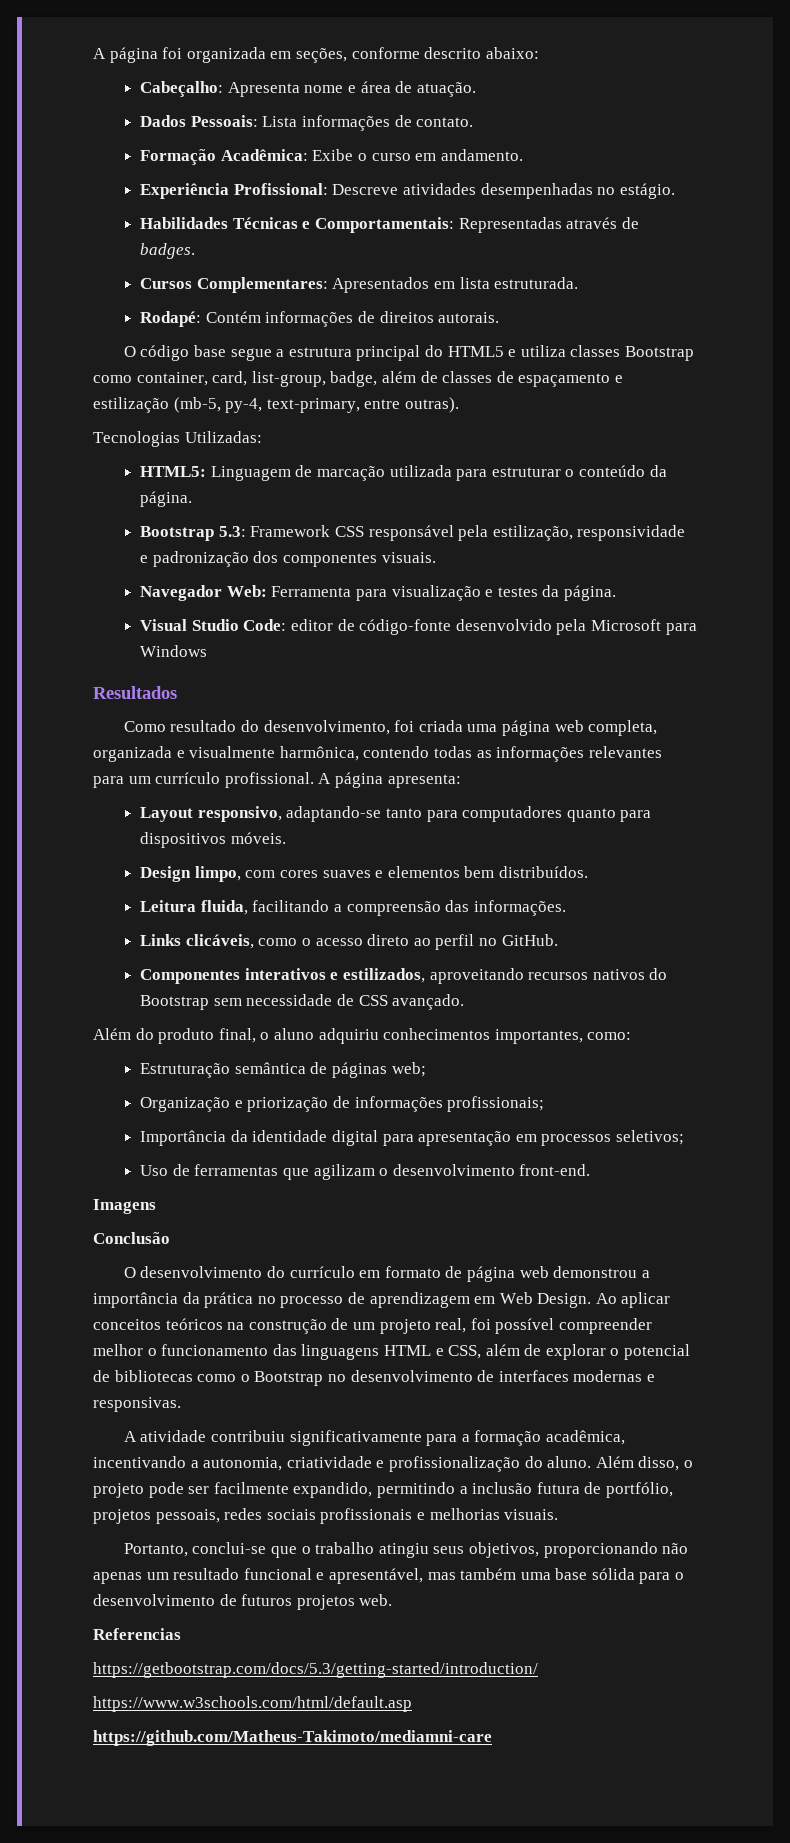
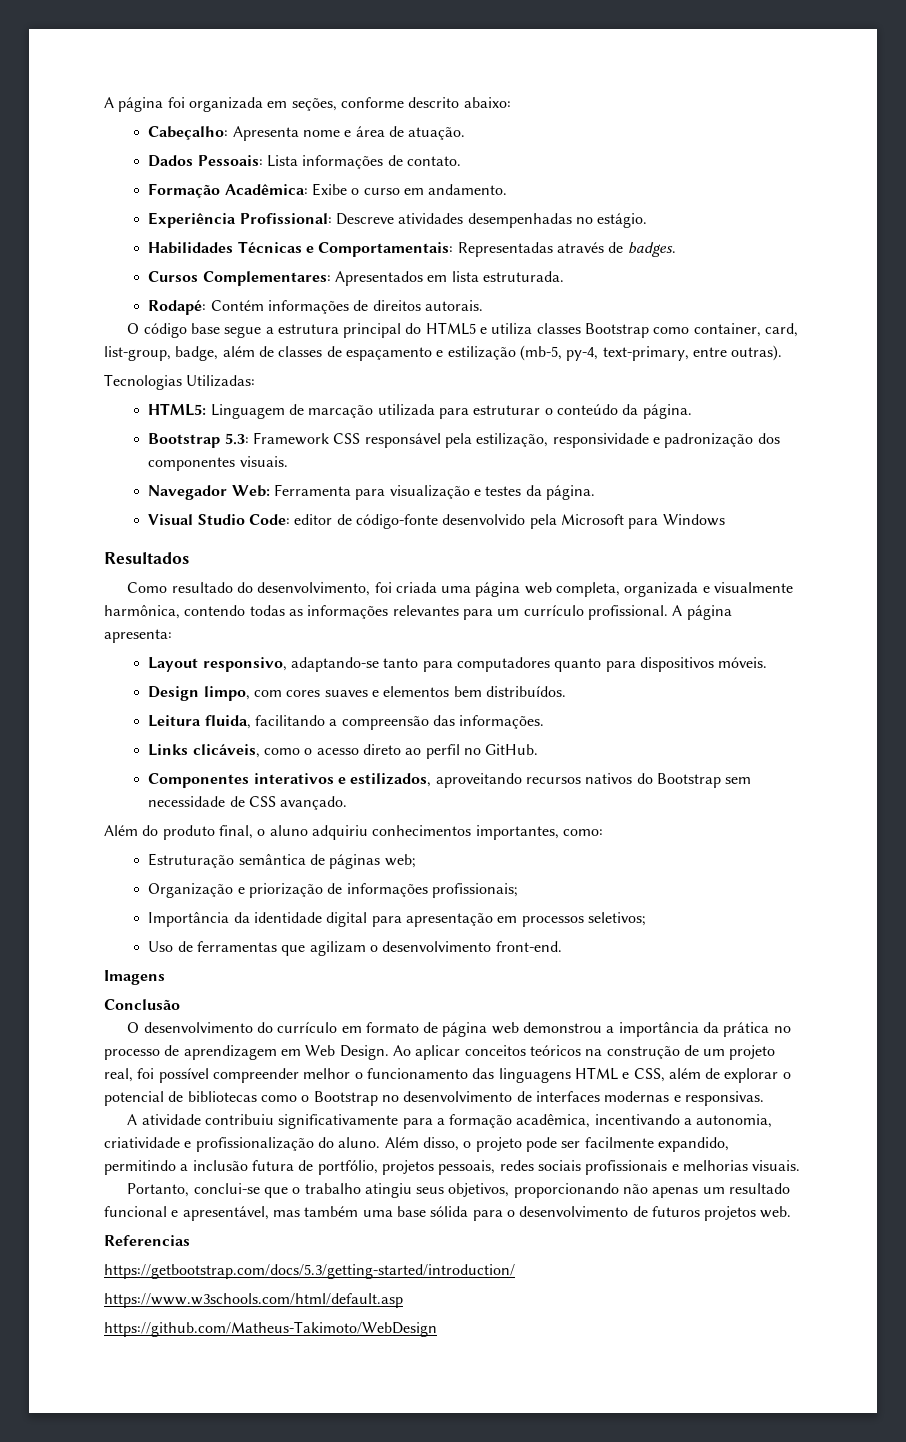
[93,1730,492,1746] https://github.com/Matheus-Takimoto/mediamni-care -> [104,1321,437,1337] https://github.com/Matheus-Takimoto/WebDesign

